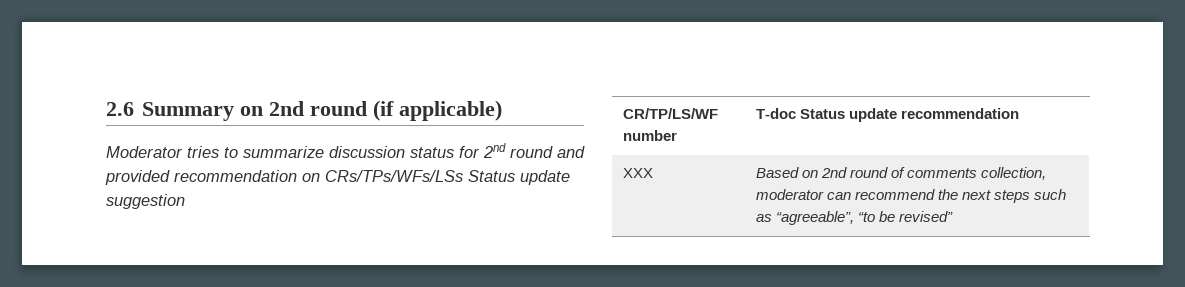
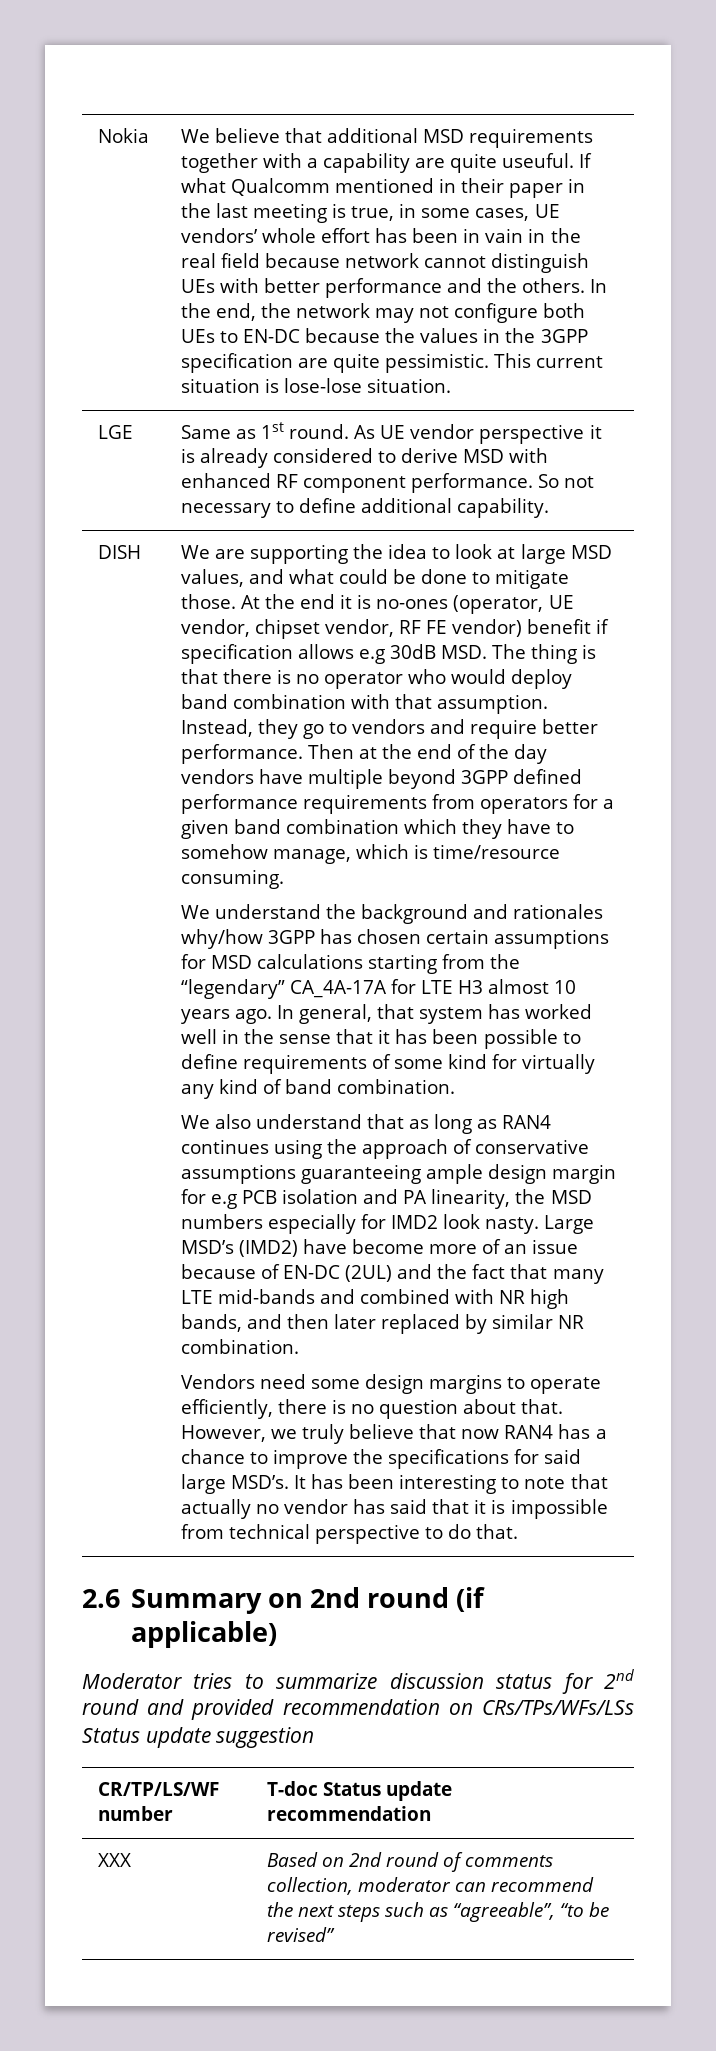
(106, 109) none -> [97,128,149,143] [180,128,594,148] [180,153,593,173] [180,178,586,198] [180,203,560,223] [180,228,581,243] [180,253,590,273] [180,278,608,298] [180,303,586,323] [180,328,588,343] [180,353,604,373] [180,378,451,393] [97,425,133,439] [180,422,602,444] [180,448,549,468] [180,473,595,493] [180,498,550,518] [97,545,141,559] [180,544,612,564] [180,569,570,589] [180,594,574,614] [180,619,610,639] [180,644,597,664] [180,669,573,689] [180,694,549,714] [180,719,599,739] [180,744,548,764] [180,769,583,789] [180,794,615,814] [180,819,575,839] [180,844,561,864] [180,869,284,889] [180,904,604,924] [180,929,610,949] [180,954,521,974] [180,979,577,999] [180,1004,593,1024] [180,1029,581,1049] [180,1054,596,1074] [180,1079,456,1099] [180,1114,552,1134] [180,1139,590,1159] [180,1164,617,1184] [180,1189,592,1209] [180,1214,595,1234] [180,1239,579,1257] [180,1264,604,1284] [180,1289,570,1309] [180,1314,585,1334] [180,1339,299,1354] [180,1374,602,1394] [180,1399,564,1419] [180,1424,607,1444] [180,1449,582,1469] [180,1474,608,1494] [180,1499,608,1519] [180,1524,519,1544] Nokia | We believe that additional MSD requirements together with a capability are quite useuful. If what Qualcomm mentioned in their paper in the last meeting is true, in some cases, UE vendors’ whole effort has been in vain in the real field because network cannot distinguish UEs with better performance and the others. In the end, the network may not configure both UEs to EN-DC because the values in the 3GPP specification are quite pessimistic. This current situation is lose-lose situation. // LGE | Same as 1st round. As UE vendor perspective it is already considered to derive MSD with enhanced RF component performance. So not necessary to define additional capability. // DISH | We are supporting the idea to look at large MSD values, and what could be done to mitigate those. At the end it is no-ones (operator, UE vendor, chipset vendor, RF FE vendor) benefit if specification allows e.g 30dB MSD. The thing is that there is no operator who would deploy band combination with that assumption. Instead, they go to vendors and require better performance. Then at the end of the day vendors have multiple beyond 3GPP defined performance requirements from operators for a given band combination which they have to somehow manage, which is time/resource consuming. // We understand the background and rationales why/how 3GPP has chosen certain assumptions for MSD calculations starting from the “legendary” CA_4A-17A for LTE H3 almost 10 years ago. In general, that system has worked well in the sense that it has been possible to define requirements of some kind for virtually any kind of band combination. // We also understand that as long as RAN4 continues using the approach of conservative assumptions guaranteeing ample design margin for e.g PCB isolation and PA linearity, the MSD numbers especially for IMD2 look nasty. Large MSD’s (IMD2) have become more of an issue because of EN-DC (2UL) and the fact that many LTE mid-bands and combined with NR high bands, and then later replaced by similar NR combination. // Vendors need some design margins to operate efficiently, there is no question about that. However, we truly believe that now RAN4 has a chance to improve the specifications for said large MSD’s. It has been interesting to note that actually no vendor has said that it is impossible from technical perspective to do that. //

